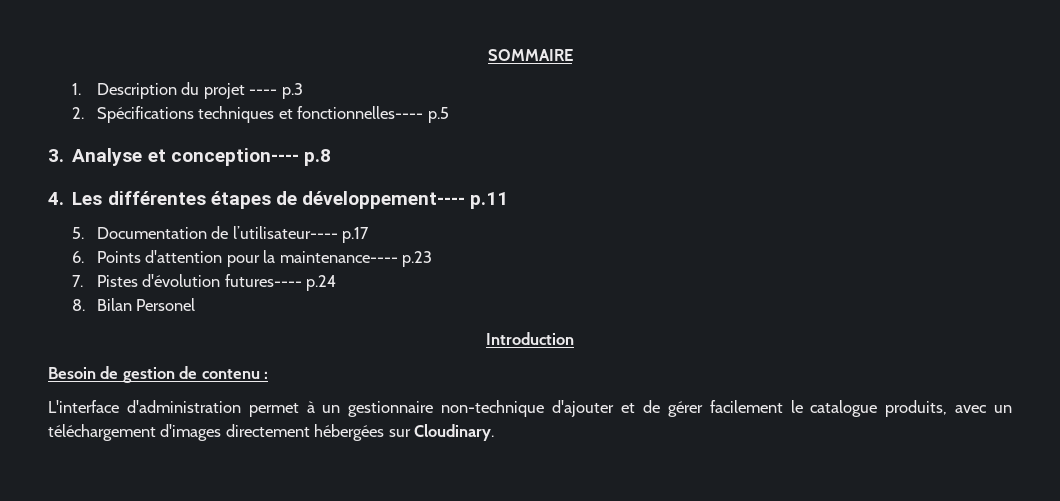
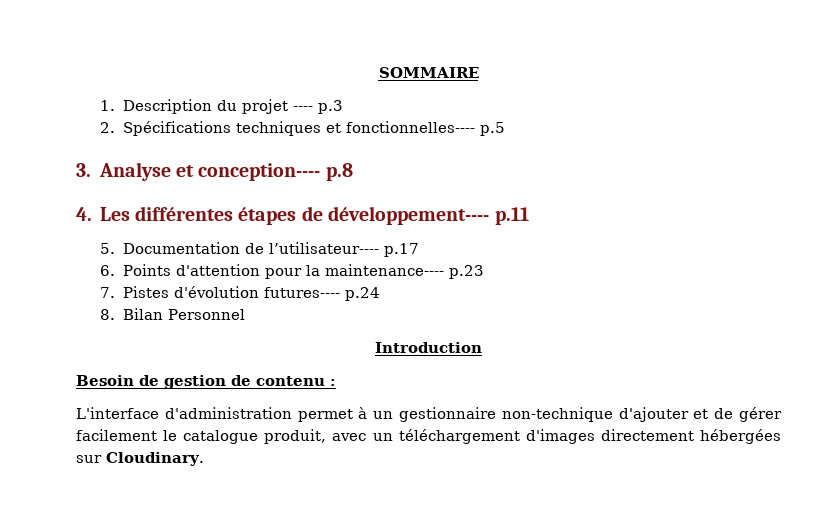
[136,298,196,311] Personel -> [168,309,246,320] Personnel
[885,400,948,417] produits, -> [264,429,327,444] produit,

